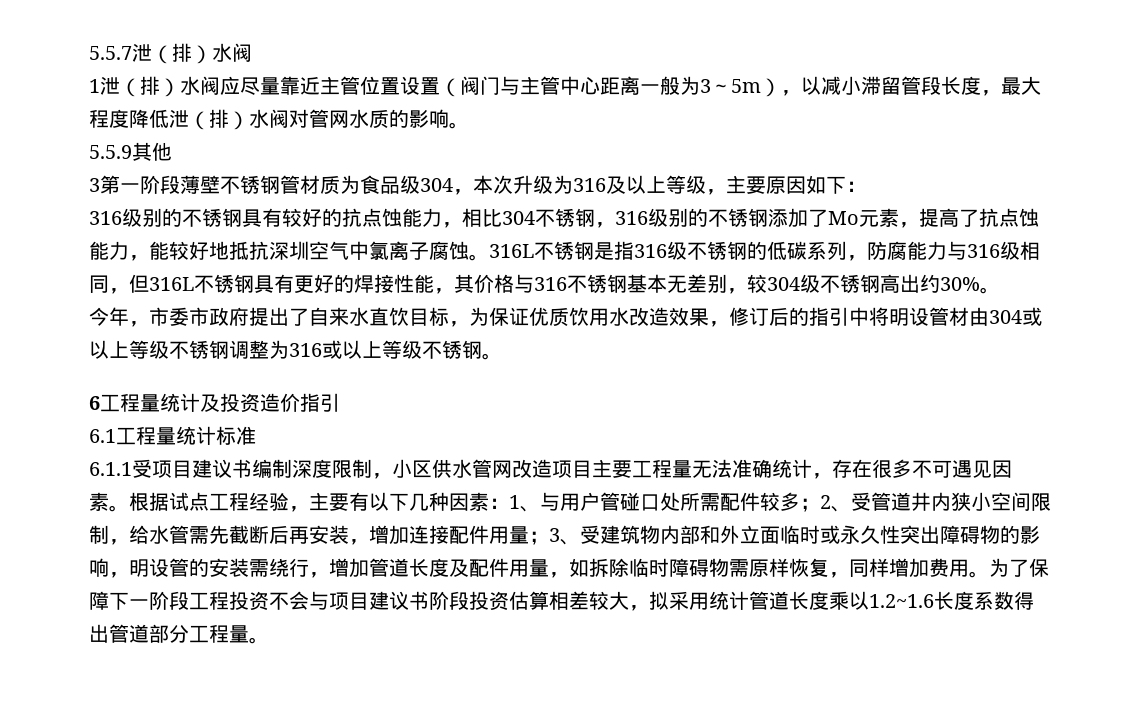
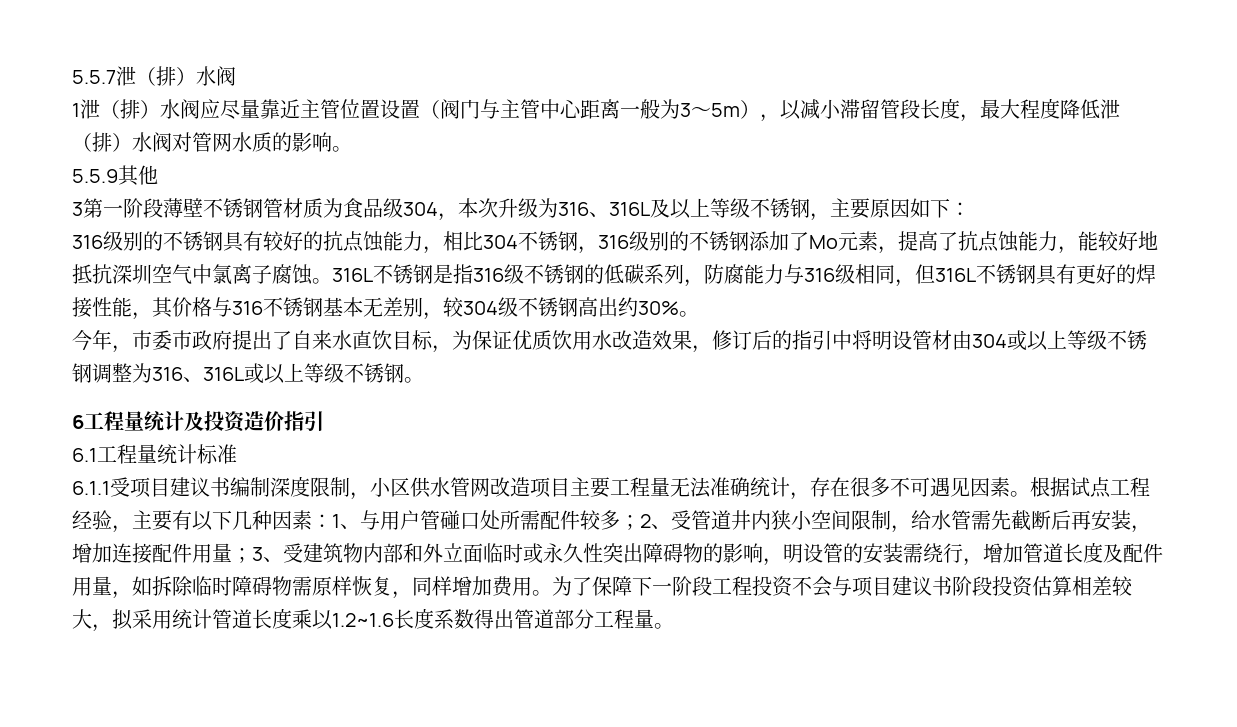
(606, 185) none -> [589,202,650,217] 、316L
(706, 184) none -> [750,198,810,218] 不锈钢
(322, 350) none -> [183,367,244,382] 、316L

